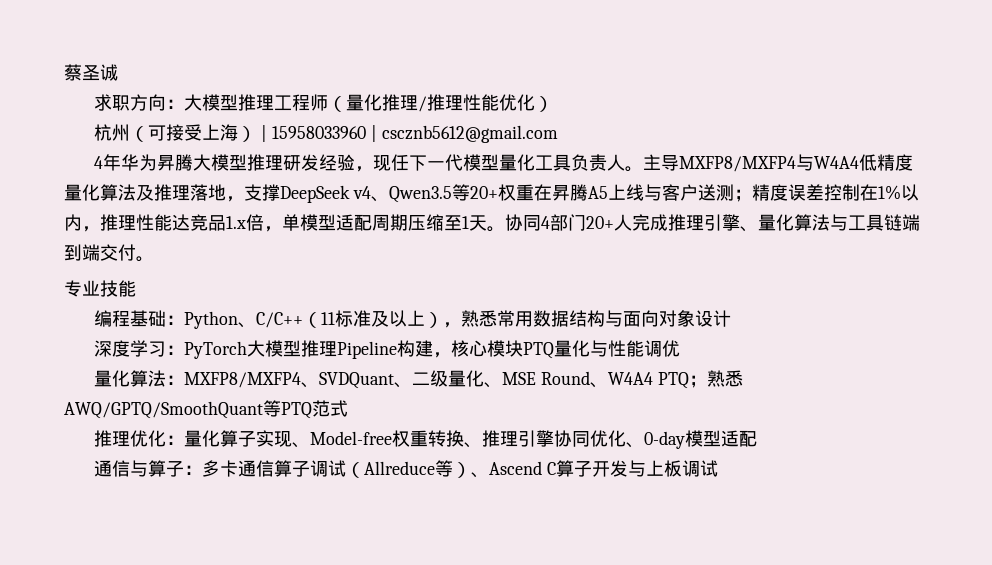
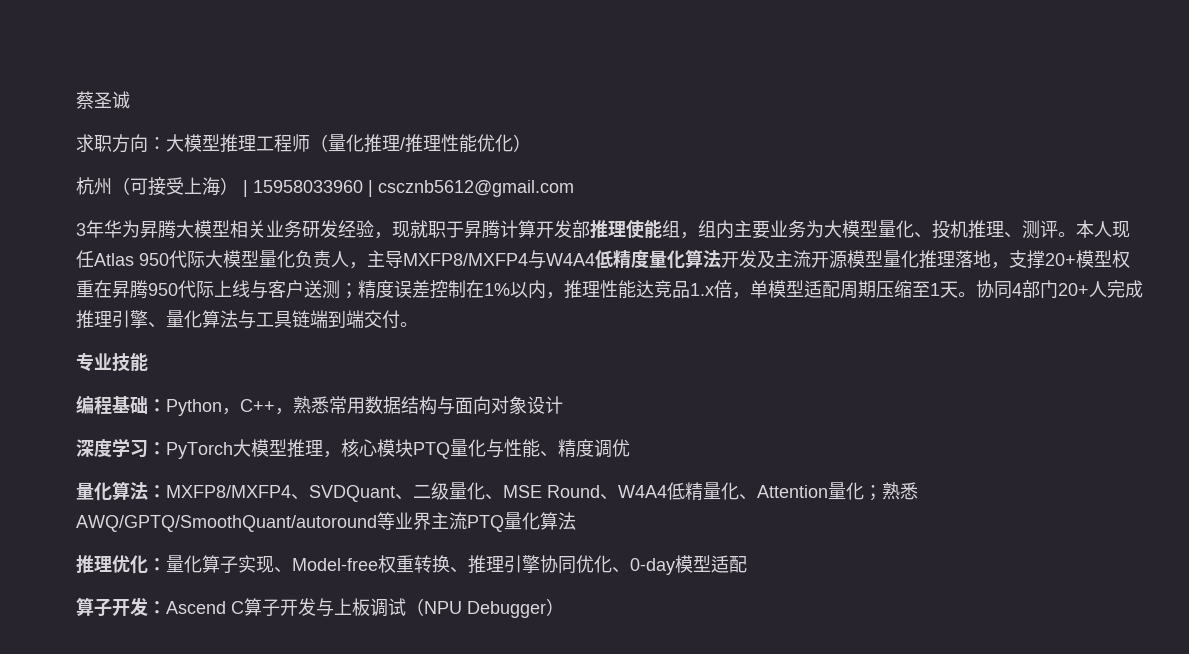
[94,156,104,169] 4 -> [76,223,86,236] 3
[247,154,284,171] 推理 -> [230,220,302,238] 相关业务
[391,154,644,172] 任下一代模型量化工具负责人。 -> [410,220,1130,239] [76,250,367,269] 就职于昇腾计算开发部推理使能组，组内主要业务为大模型量化、投机推理、测评。本人现任Atlas 950代际大模型量化负责人，
[136,184,498,203] 及推理落地，支撑DeepSeek v4、Qwen3.5等20+ -> [721,250,1112,269] 开发及主流开源模型量化推理落地，支撑20+模型
[587,186,608,199] A5 -> [148,280,214,298] 950代际
[238,310,444,328] 、C/C++（11标准及以上） -> [222,399,275,415] ，C++
[337,340,434,359] Pipeline构建 -> (323, 448) none
(645, 348) none -> [540,439,594,457] 、精度
[657,370,743,389] [64,400,348,419] PTQ；熟悉AWQ/GPTQ/SmoothQuant等PTQ范式 -> [667,482,918,501] [76,512,576,532] 低精量化、Attention量化；熟悉AWQ/GPTQ/SmoothQuant/autoround等业界主流PTQ量化算法
[94,460,490,478] 通信与算子：多卡通信算子调试（Allreduce等）、 -> [76,597,166,617] 算子开发：
(719, 468) none -> [406,598,564,618] （NPU Debugger）

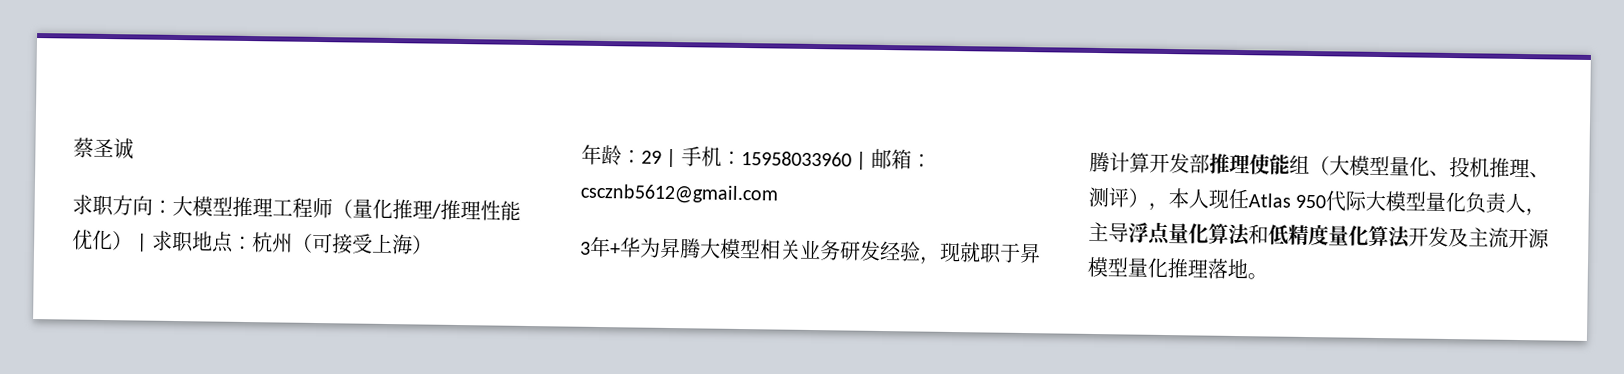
(531, 143) // -> [137,230,253,253] | 求职地点：
[243,180,248,197] | -> [581,144,742,168] // 年龄：29 | 手机：
(373, 188) none -> [870,148,932,170] 邮箱：
(104, 229) none -> [610,243,621,256] +
[680,220,824,239] ，组内主要业务为 -> [1309,156,1330,176] （
[1058,232,1076,237] 。 -> [1128,188,1169,212] ），
[403,250,595,269] MXFP8/MXFP4与W4A4 -> [1128,222,1269,247] 浮点量化算法和
[991,250,1130,269] [76,280,1143,299] [76,310,418,329] [76,352,148,372] [76,395,563,416] [76,438,630,459] [76,481,918,502] [76,512,576,532] [76,555,747,575] [76,597,564,618] ，支撑20+模型权重在昇腾950代际上线与客户送测；精度误差控制在1%以内，推理性能达竞品1.x倍，单模型适配周期压缩至1天。协同4部门20+人完成推理引擎、量化算法与工具链端到端交付。 // 专业技能 // 编程基础：Python，C++，熟悉常用数据结构与面向对象设计 // 深度学习：PyTorch大模型推理，核心模块PTQ量化与性能、精度调优 // 量化算法：MXFP8/MXFP4、SVDQuant、二级量化、MSE Round、W4A4低精量化、Attention量化；熟悉AWQ/GPTQ/SmoothQuant/autoround等业界主流PTQ量化算法 // 推理优化：量化算子实现、Model-free权重转换、推理引擎协同优化、0-day模型适配 // 算子开发：Ascend C算子开发与上板调试（NPU Debugger） -> [1247,273,1268,280] 。

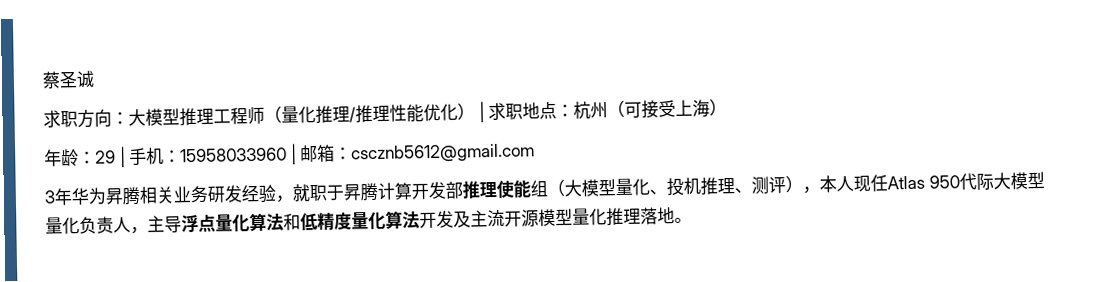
[610,243,621,256] + -> (73, 197) none
[699,238,761,259] 大模型 -> (141, 196) none
[939,242,961,263] 现 -> (293, 199) none

